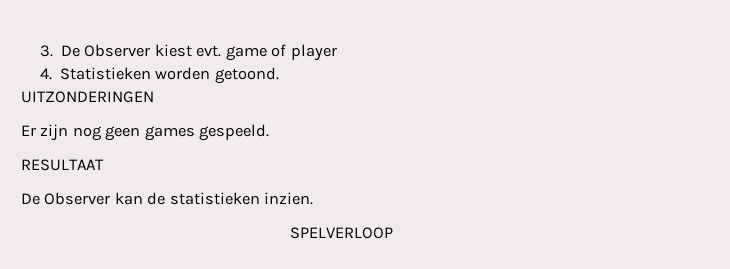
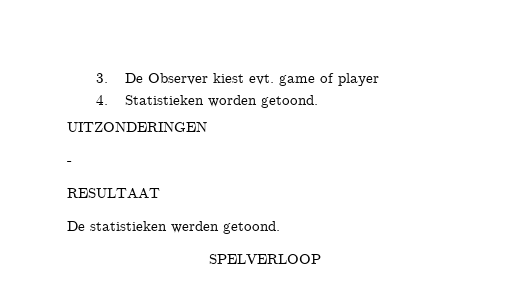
[21,124,270,141] [21,159,104,171] [21,192,314,205] Er zijn nog geen games gespeeld. // RESULTAAT // De Observer kan de statistieken inzien. -> [67,161,72,165] [67,188,160,199] [67,221,280,234] - // RESULTAAT // De statistieken werden getoond.

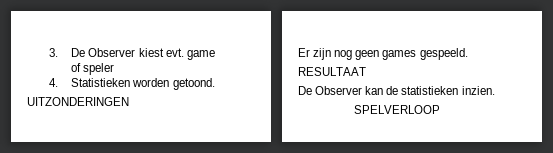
[337,73,379,86] player -> [83,63,115,75] speler
[67,161,72,165] [67,188,160,199] [67,221,280,234] - // RESULTAAT // De statistieken werden getoond. -> [298,48,468,60] [298,67,366,76] [298,86,495,95] Er zijn nog geen games gespeeld. // RESULTAAT // De Observer kan de statistieken inzien.

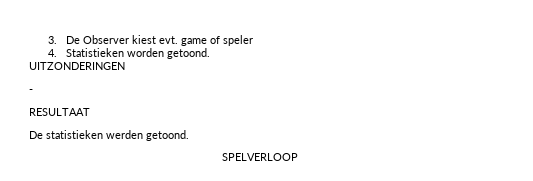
[298,48,468,60] [298,67,366,76] [298,86,495,95] Er zijn nog geen games gespeeld. // RESULTAAT // De Observer kan de statistieken inzien. -> [29,89,33,93] [29,108,90,116] [29,130,189,141] - // RESULTAAT // De statistieken werden getoond.

